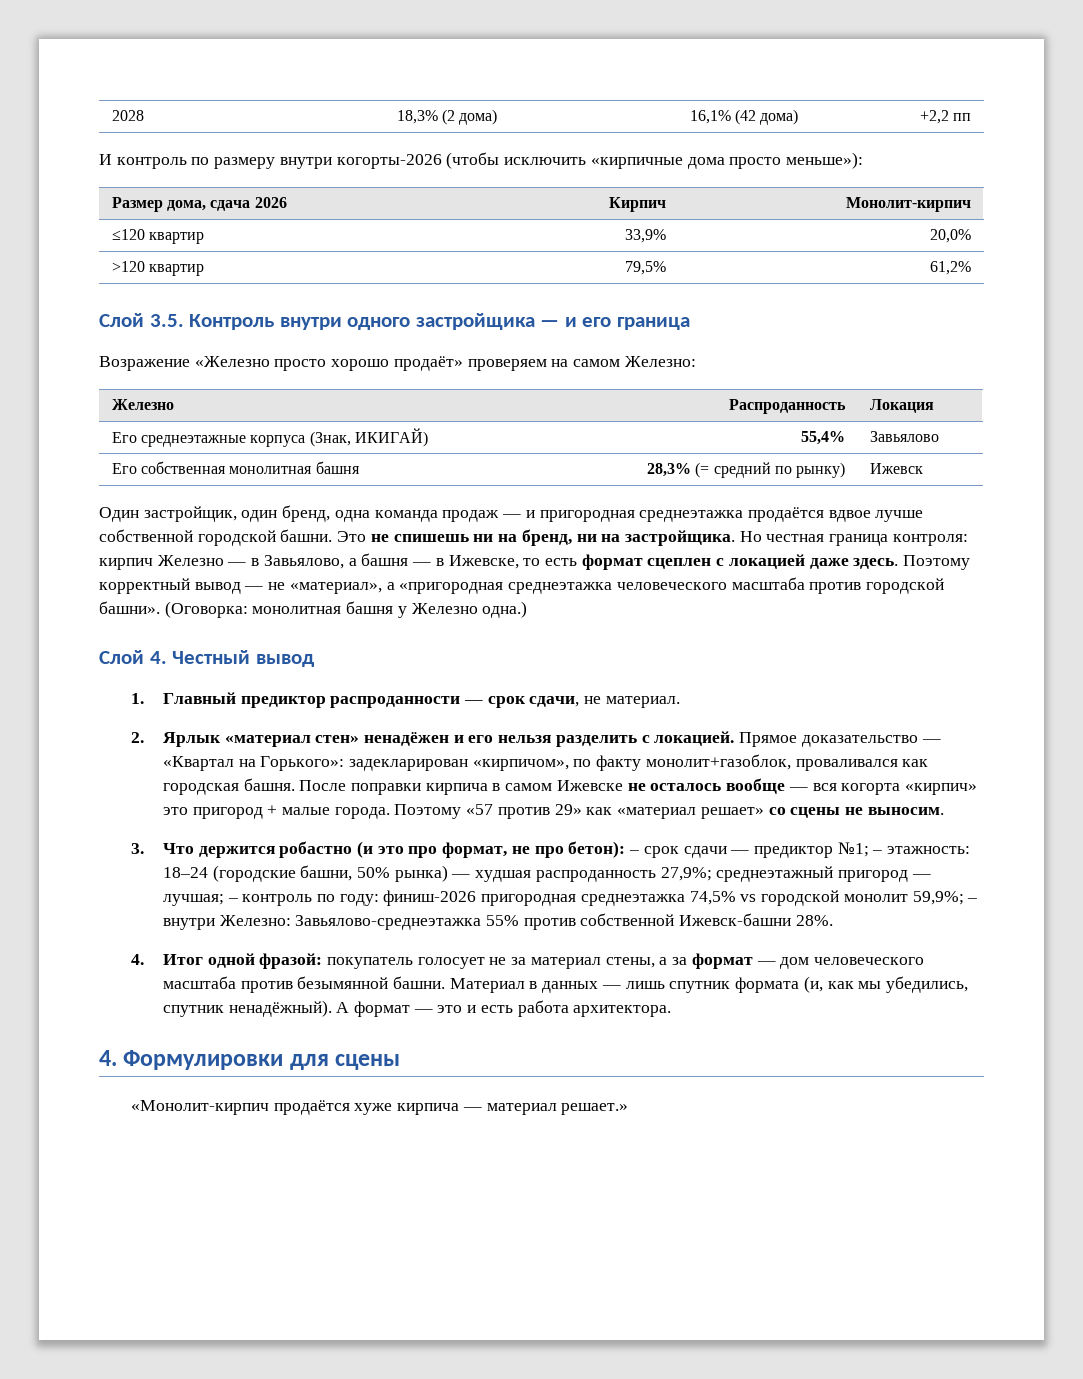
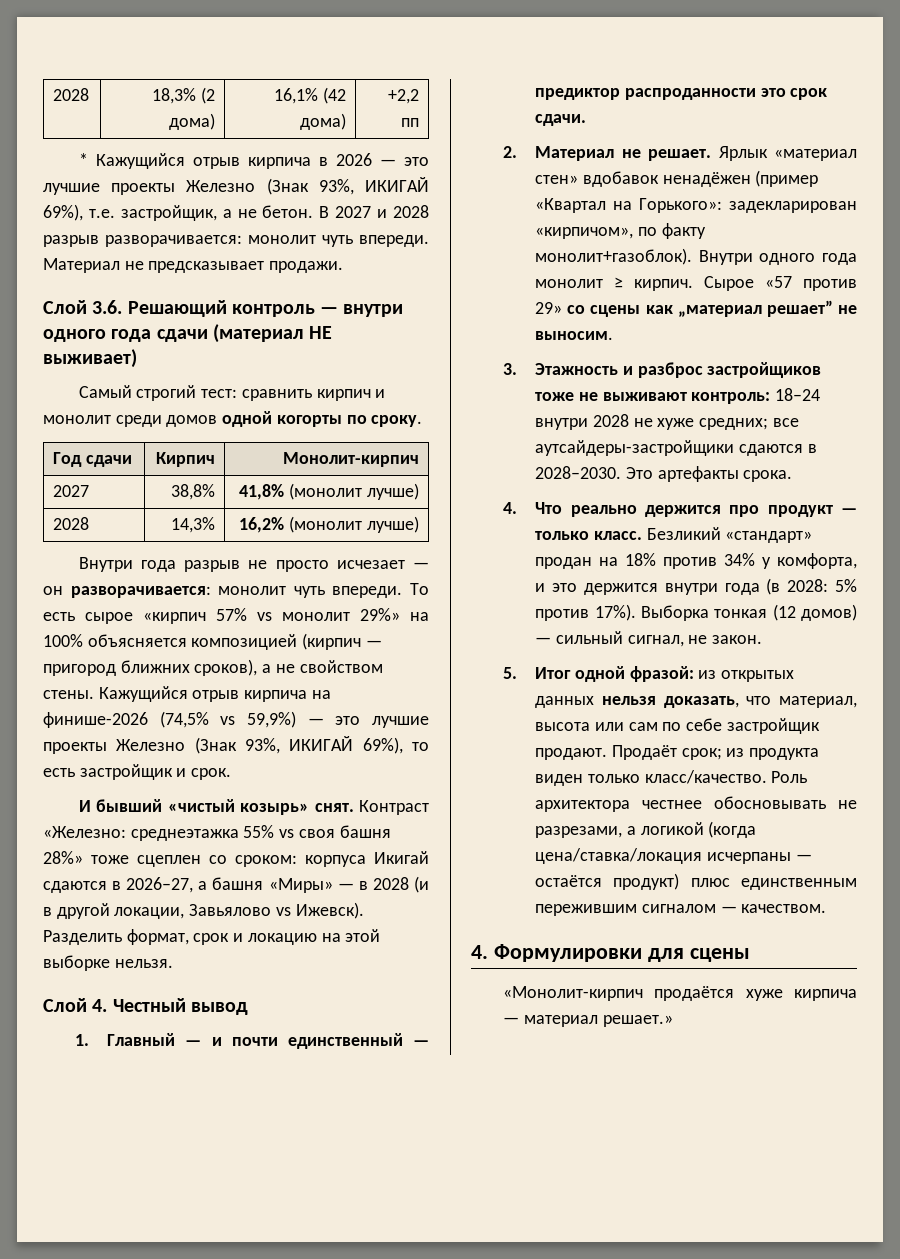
[99,152,863,169] [111,197,287,212] [609,197,667,212] [846,197,972,212] [111,229,205,244] [625,229,667,243] [930,229,972,243] [111,261,205,276] [625,261,667,275] [930,261,972,275] [99,313,690,330] [99,356,696,371] [111,399,174,410] [729,399,847,414] [869,399,934,413] [111,428,429,447] [801,431,846,445] [869,431,939,442] [111,461,360,474] [646,462,846,478] [869,463,923,474] [99,505,924,522] [99,529,968,546] [99,553,971,570] [99,577,944,594] [99,601,528,618] И контроль по размеру внутри когорты-2026 (чтобы исключить «кирпичные дома просто меньше»): // Размер дома, сдача 2026 | Кирпич | Монолит-кирпич // ≤120 квартир | 33,9% | 20,0% // >120 квартир | 79,5% | 61,2% // Слой 3.5. Контроль внутри одного застройщика — и его граница // Возражение «Железно просто хорошо продаёт» проверяем на самом Железно: // Железно | Распроданность | Локация // Его среднеэтажные корпуса (Знак, ИКИГАЙ) | 55,4% | Завьялово // Его собственная монолитная башня | 28,3% (= средний по рынку) | Ижевск // Один застройщик, один бренд, одна команда продаж — и пригородная среднеэтажка продаётся вдвое лучше собственной городской башни. Это не спишешь ни на бренд, ни на застройщика. Но честная граница контроля: кирпич Железно — в Завьялово, а башня — в Ижевске, то есть формат сцеплен с локацией даже здесь. Поэтому корректный вывод — не «материал», а «пригородная среднеэтажка человеческого масштаба против городской башни». (Оговорка: монолитная башня у Железно одна.) -> [78,153,429,169] [43,177,429,195] [43,204,430,221] [43,235,429,247] [43,258,344,273] [43,300,404,317] [43,324,333,343] [43,349,137,368] [78,385,386,401] [43,411,423,427] [53,452,133,467] [155,452,215,467] [282,452,419,467] [53,485,90,497] [170,484,215,500] [239,483,419,500] [53,517,90,530] [170,517,215,533] [239,516,419,533] [78,557,429,572] [43,583,429,598] [43,608,429,624] [43,633,382,650] [43,659,383,676] [43,686,331,702] [43,711,429,728] [43,736,429,754] [43,764,232,780] [78,799,429,815] [43,825,391,841] [43,851,429,867] [43,876,429,893] [43,902,364,919] [43,929,381,945] [43,955,173,971] * Кажущийся отрыв кирпича в 2026 — это лучшие проекты Железно (Знак 93%, ИКИГАЙ 69%), т.е. застройщик, а не бетон. В 2027 и 2028 разрыв разворачивается: монолит чуть впереди. Материал не предсказывает продажи. // Слой 3.6. Решающий контроль — внутри одного года сдачи (материал НЕ выживает) // Самый строгий тест: сравнить кирпич и монолит среди домов одной когорты по сроку. // Год сдачи | Кирпич | Монолит-кирпич // 2027 | 38,8% | 41,8% (монолит лучше) // 2028 | 14,3% | 16,2% (монолит лучше) // Внутри года разрыв не просто исчезает — он разворачивается: монолит чуть впереди. То есть сырое «кирпич 57% vs монолит 29%» на 100% объясняется композицией (кирпич — пригород ближних сроков), а не свойством стены. Кажущийся отрыв кирпича на финише-2026 (74,5% vs 59,9%) — это лучшие проекты Железно (Знак 93%, ИКИГАЙ 69%), то есть застройщик и срок. // И бывший «чистый козырь» снят. Контраст «Железно: среднеэтажка 55% vs своя башня 28%» тоже сцеплен со сроком: корпуса Икигай сдаются в 2026–27, а башня «Миры» — в 2028 (и в другой локации, Завьялово vs Ижевск). Разделить формат, срок и локацию на этой выборке нельзя.
[240,696,680,708] [130,731,941,747] предиктор распроданности — срок сдачи, не материал. // 2. Ярлык «материал стен» ненадёжен и его нельзя разделить с локацией. Прямое доказательство — -> [185,1033,430,1049] [535,88,828,100] [535,114,587,126] [503,146,857,161] [535,170,819,187] — и почти единственный — предиктор распроданности это срок сдачи. // 2. Материал не решает. Ярлык «материал стен» вдобавок ненадёжен (пример
[645,754,929,771] [162,778,977,795] [162,804,944,819] [130,841,971,858] [162,865,931,882] [162,890,978,906] [162,913,833,930] [130,953,924,969] [162,976,968,993] [162,1000,672,1017] монолит+газоблок, проваливался как городская башня. После поправки кирпича в самом Ижевске не осталось вообще — вся когорта «кирпич» это пригород + малые города. Поэтому «57 против 29» как «материал решает» со сцены не выносим. // 3. Что держится робастно (и это про формат, не про бетон): – срок сдачи — предиктор №1; – этажность: 18–24 (городские башни, 50% рынка) — худшая распроданность 27,9%; среднеэтажный пригород — лучшая; – контроль по году: финиш-2026 пригородная среднеэтажка 74,5% vs городской монолит 59,9%; – внутри Железно: Завьялово-среднеэтажка 55% против собственной Ижевск-башни 28%. // 4. Итог одной фразой: покупатель голосует не за материал стены, а за формат — дом человеческого масштаба против безымянной башни. Материал в данных — лишь спутник формата (и, как мы убедились, спутник ненадёжный). А формат — это и есть работа архитектора. -> [535,248,857,265] [535,276,857,291] [535,300,857,317] [535,331,614,340] [503,362,822,378] [535,388,821,404] [535,414,799,430] [535,440,817,456] [535,466,793,482] [503,502,857,517] [535,527,813,543] [535,553,857,569] [535,578,857,595] [535,604,857,621] [535,631,763,647] [503,666,795,682] [535,696,857,708] [535,718,820,734] [535,745,820,760] [535,770,808,786] [535,796,857,812] [535,821,757,838] [535,848,812,864] [535,873,857,890] [535,904,827,916] монолит+газоблок). Внутри одного года монолит ≥ кирпич. Сырое «57 против 29» со сцены как „материал решает” не выносим. // 3. Этажность и разброс застройщиков тоже не выживают контроль: 18–24 внутри 2028 не хуже средних; все аутсайдеры-застройщики сдаются в 2028–2030. Это артефакты срока. // 4. Что реально держится про продукт — только класс. Безликий «стандарт» продан на 18% против 34% у комфорта, и это держится внутри года (в 2028: 5% против 17%). Выборка тонкая (12 домов) — сильный сигнал, не закон. // 5. Итог одной фразой: из открытых данных нельзя доказать, что материал, высота или сам по себе застройщик продают. Продаёт срок; из продукта виден только класс/качество. Роль архитектора честнее обосновывать не разрезами, а логикой (когда цена/ставка/локация исчерпаны — остаётся продукт) плюс единственным пережившим сигналом — качеством.

